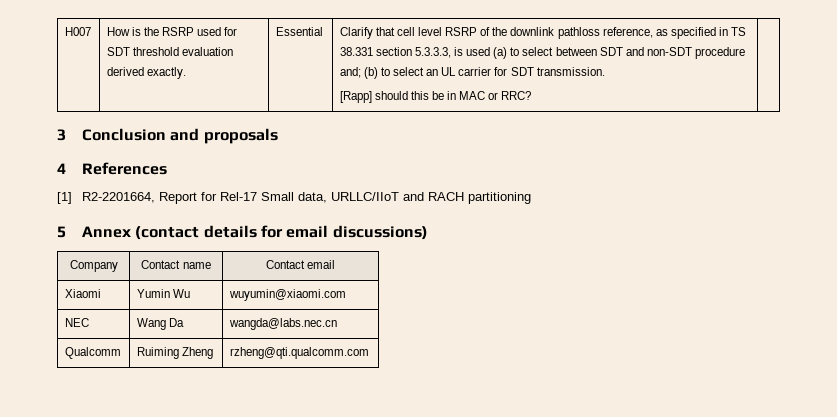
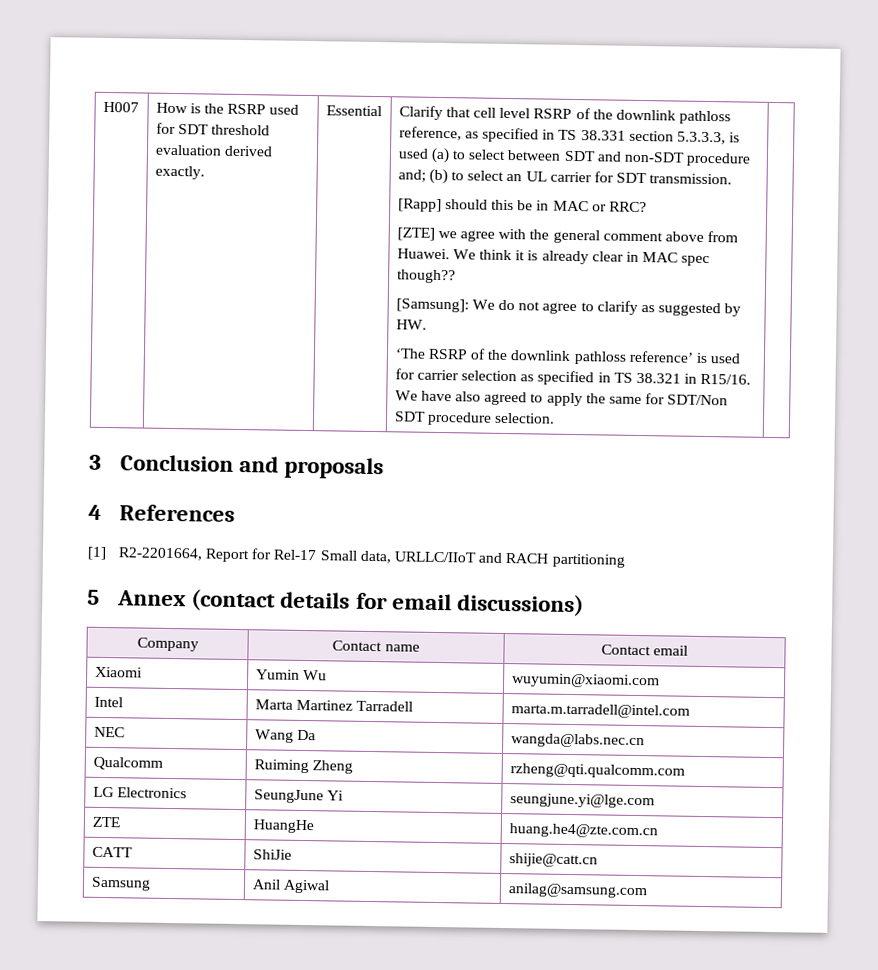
(532, 95) none -> [396,227,739,244] [396,248,711,267] [396,269,456,284] [395,298,742,317] [395,319,427,330] [394,348,742,365] [394,368,752,386] [394,390,729,407] [393,411,556,426] // [ZTE] we agree with the general comment above from Huawei. We think it is already clear in MAC spec though?? // [Samsung]: We do not agree to clarify as suggested by HW. // ‘The RSRP of the downlink pathloss reference’ is used for carrier selection as specified in TS 38.321 in R15/16. We have also agreed to apply the same for SDT/Non SDT procedure selection.
(346, 295) none -> [93,696,123,708] [254,699,414,712] [510,703,690,719] // Intel | Marta Martinez Tarradell | marta.m.tarradell@intel.com
(369, 353) none -> [92,786,187,799] [253,789,344,804] [509,793,655,809] [91,816,120,828] [252,819,314,834] [508,823,658,839] [91,846,133,858] [252,849,292,860] [508,853,598,868] [90,876,151,891] [251,879,330,894] [507,883,648,899] // LG Electronics | SeungJune Yi | seungjune.yi@lge.com // ZTE | HuangHe | huang.he4@zte.com.cn // CATT | ShiJie | shijie@catt.cn // Samsung | Anil Agiwal | anilag@samsung.com

